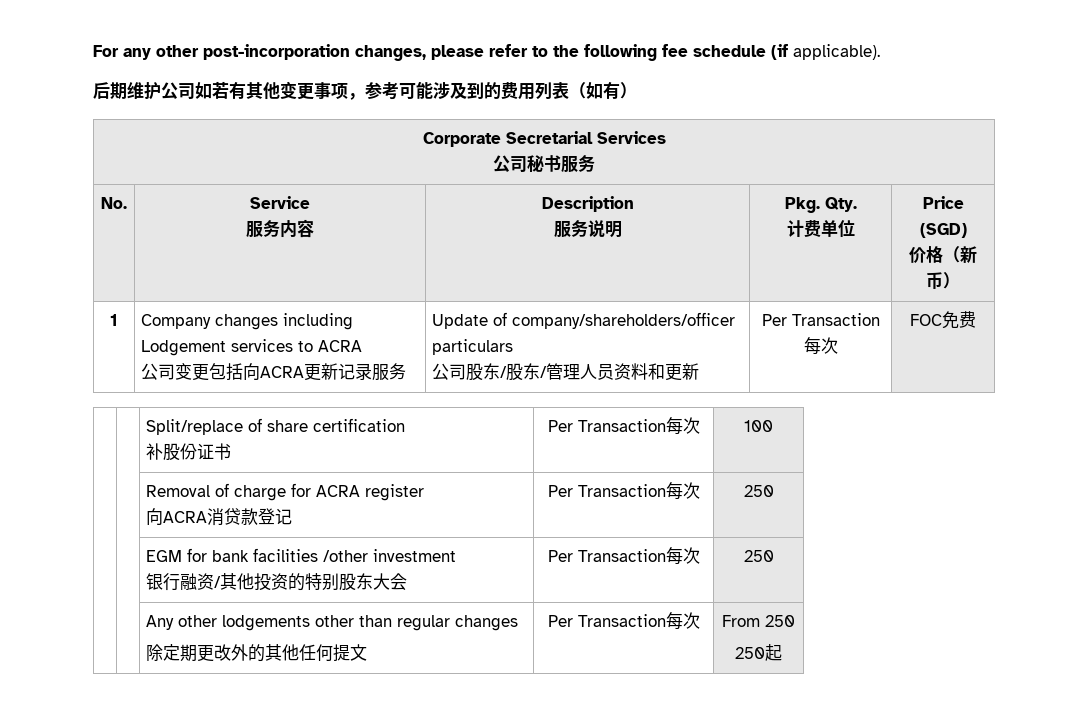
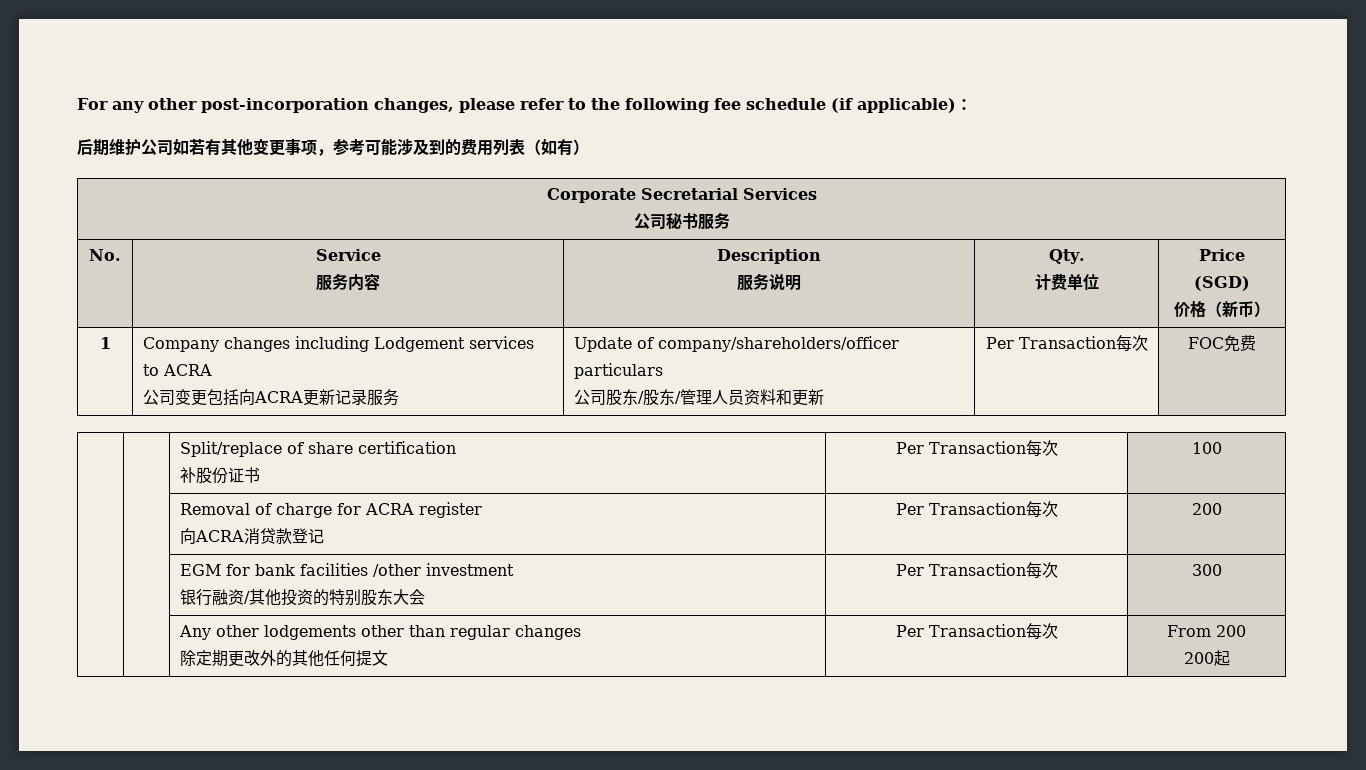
[793,44,880,60] applicable). -> [856,98,972,113] applicable)：
[784,197,820,213] Pkg. -> (801, 283) none
[743,485,774,497] 250 -> [1191,503,1222,515] 200
[743,550,774,562] 250 -> [1191,564,1222,576] 300
[765,615,795,627] [735,647,765,659] 250 // 250 -> [1216,625,1246,637] [1183,652,1214,664] 200 // 200

